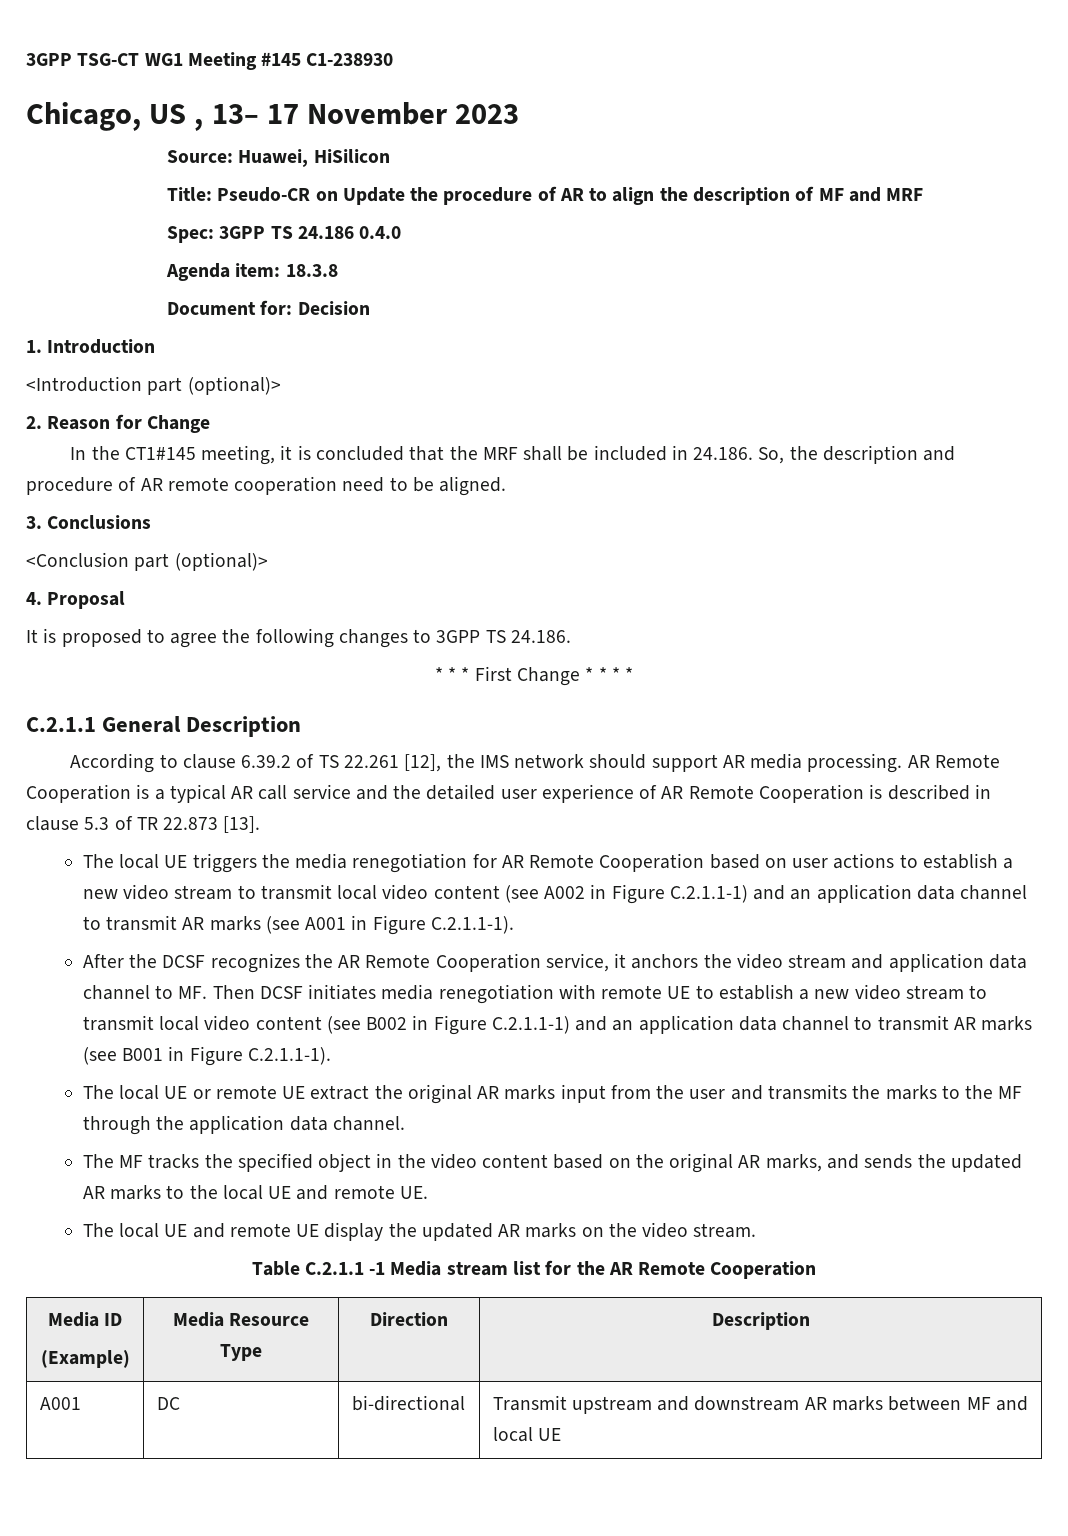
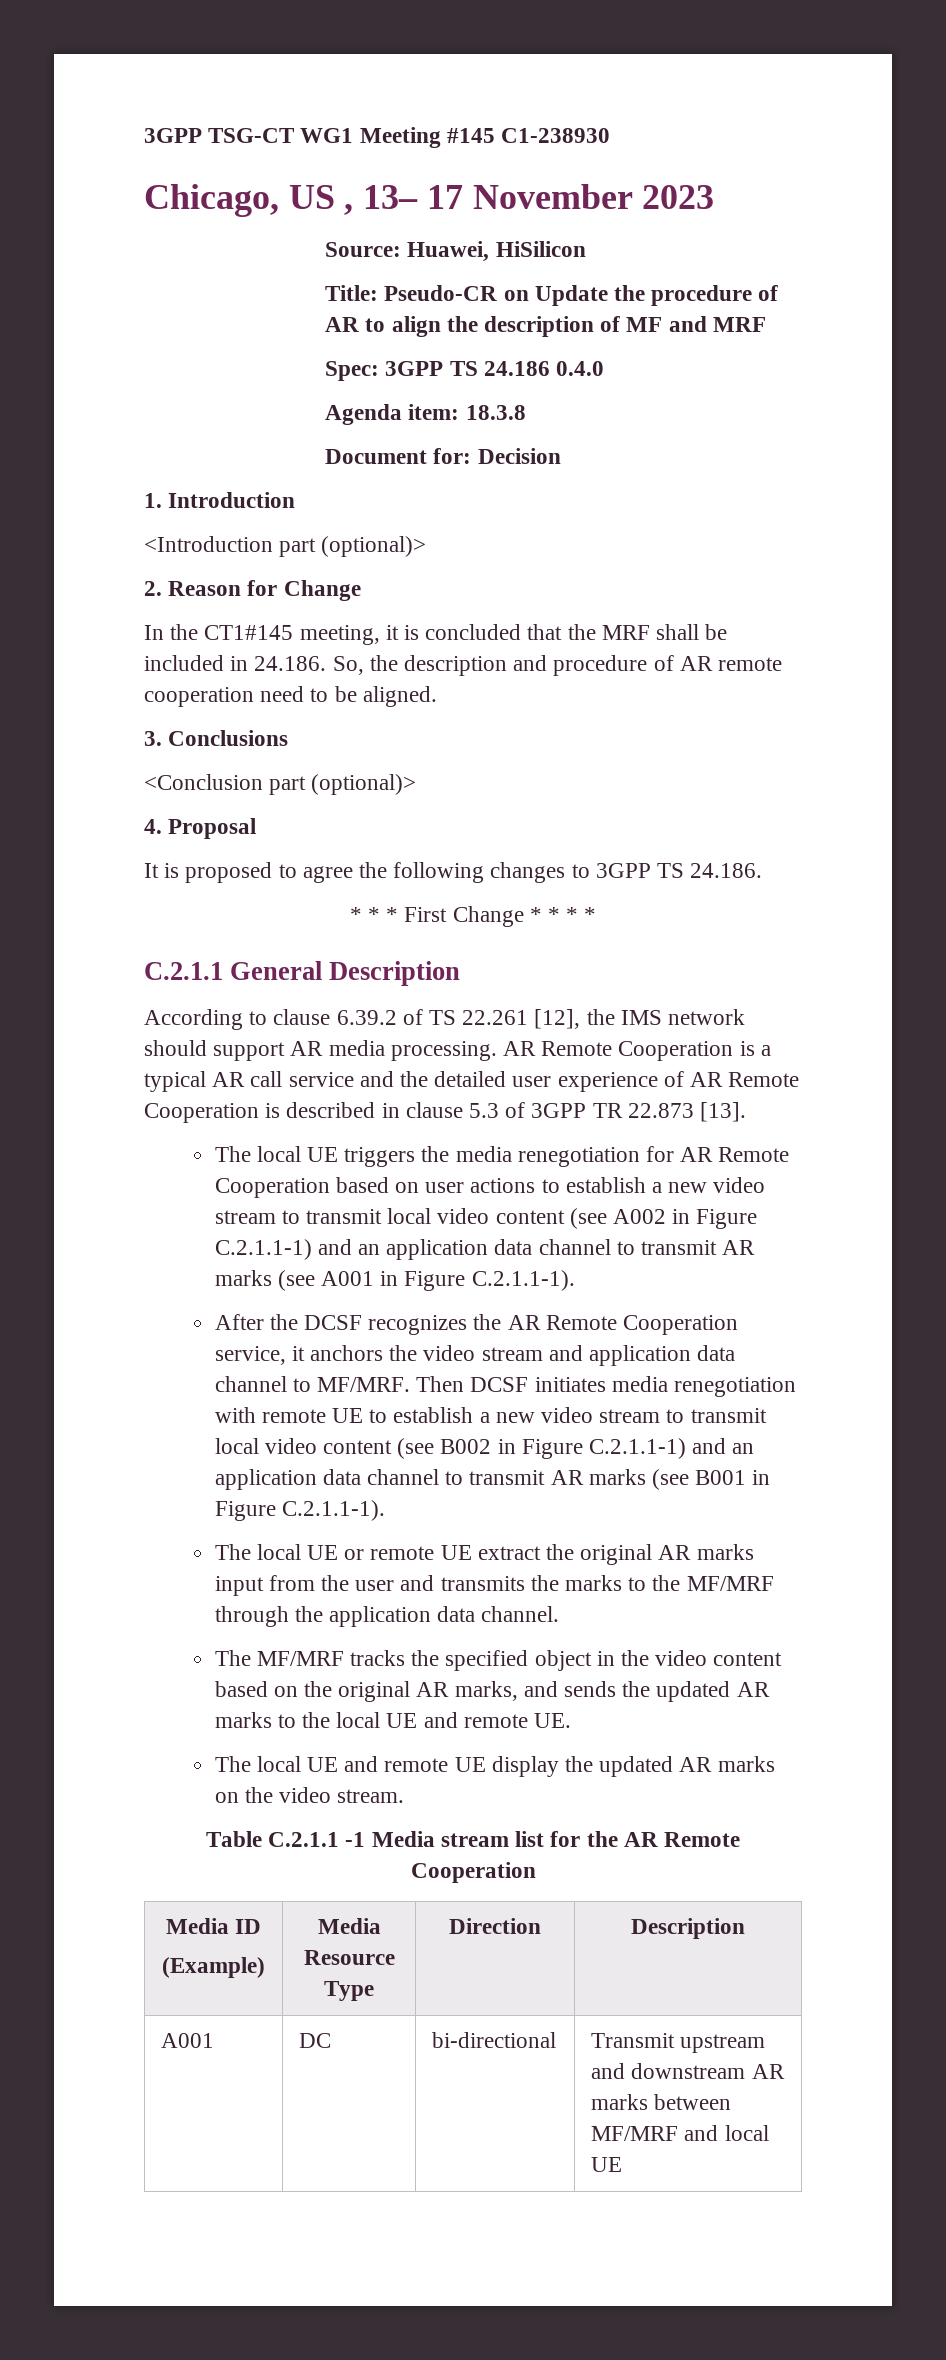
(133, 823) none -> [531,1103,587,1118] 3GPP
[178,986,208,999] MF. -> [317,1377,411,1392] MF/MRF.
[998,1086,1023,1099] MF -> [686,1576,774,1591] MF/MRF
[118,1155,143,1168] MF -> [256,1651,344,1666] MF/MRF
[966,1397,991,1410] MF -> [591,2126,679,2141] MF/MRF

